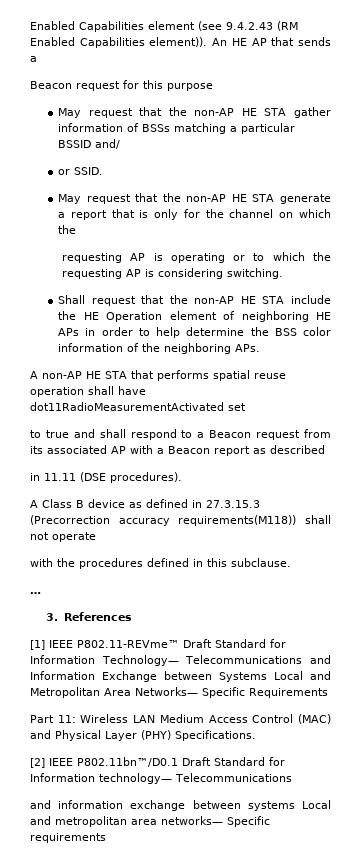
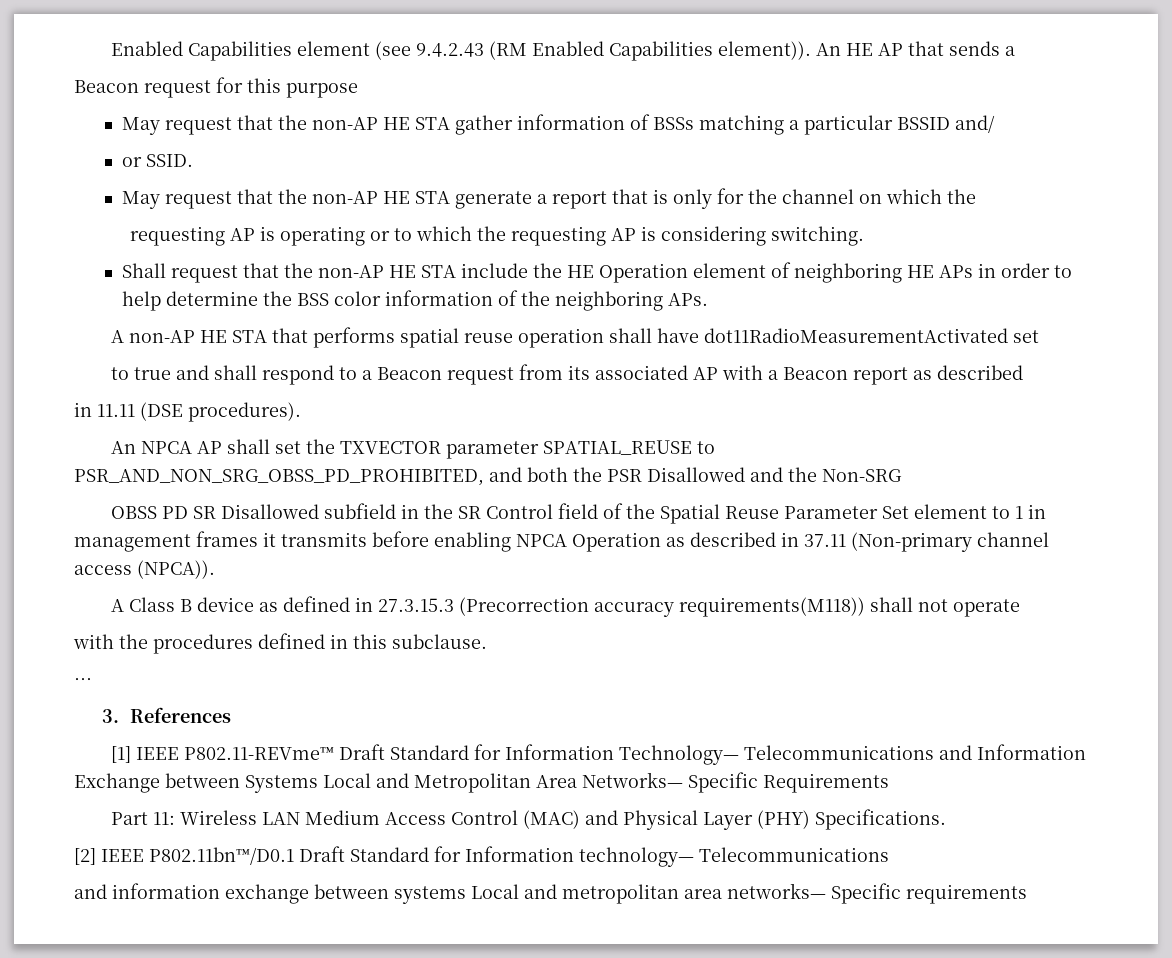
(182, 477) none -> [111,439,716,459] [74,467,902,486] [111,503,1047,524] [74,531,1049,552] [74,560,215,579] // An NPCA AP shall set the TXVECTOR parameter SPATIAL_REUSE to PSR_AND_NON_SRG_OBSS_PD_PROHIBITED, and both the PSR Disallowed and the Non-SRG // OBSS PD SR Disallowed subfield in the SR Control field of the Spatial Reuse Parameter Set element to 1 in management frames it transmits before enabling NPCA Operation as described in 37.11 (Non-primary channel access (NPCA)).

